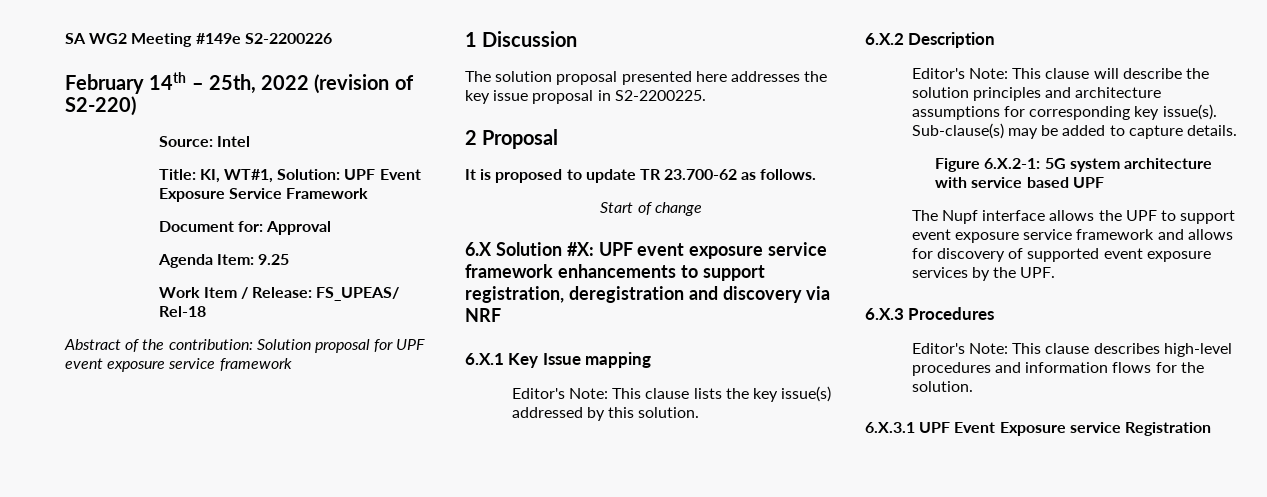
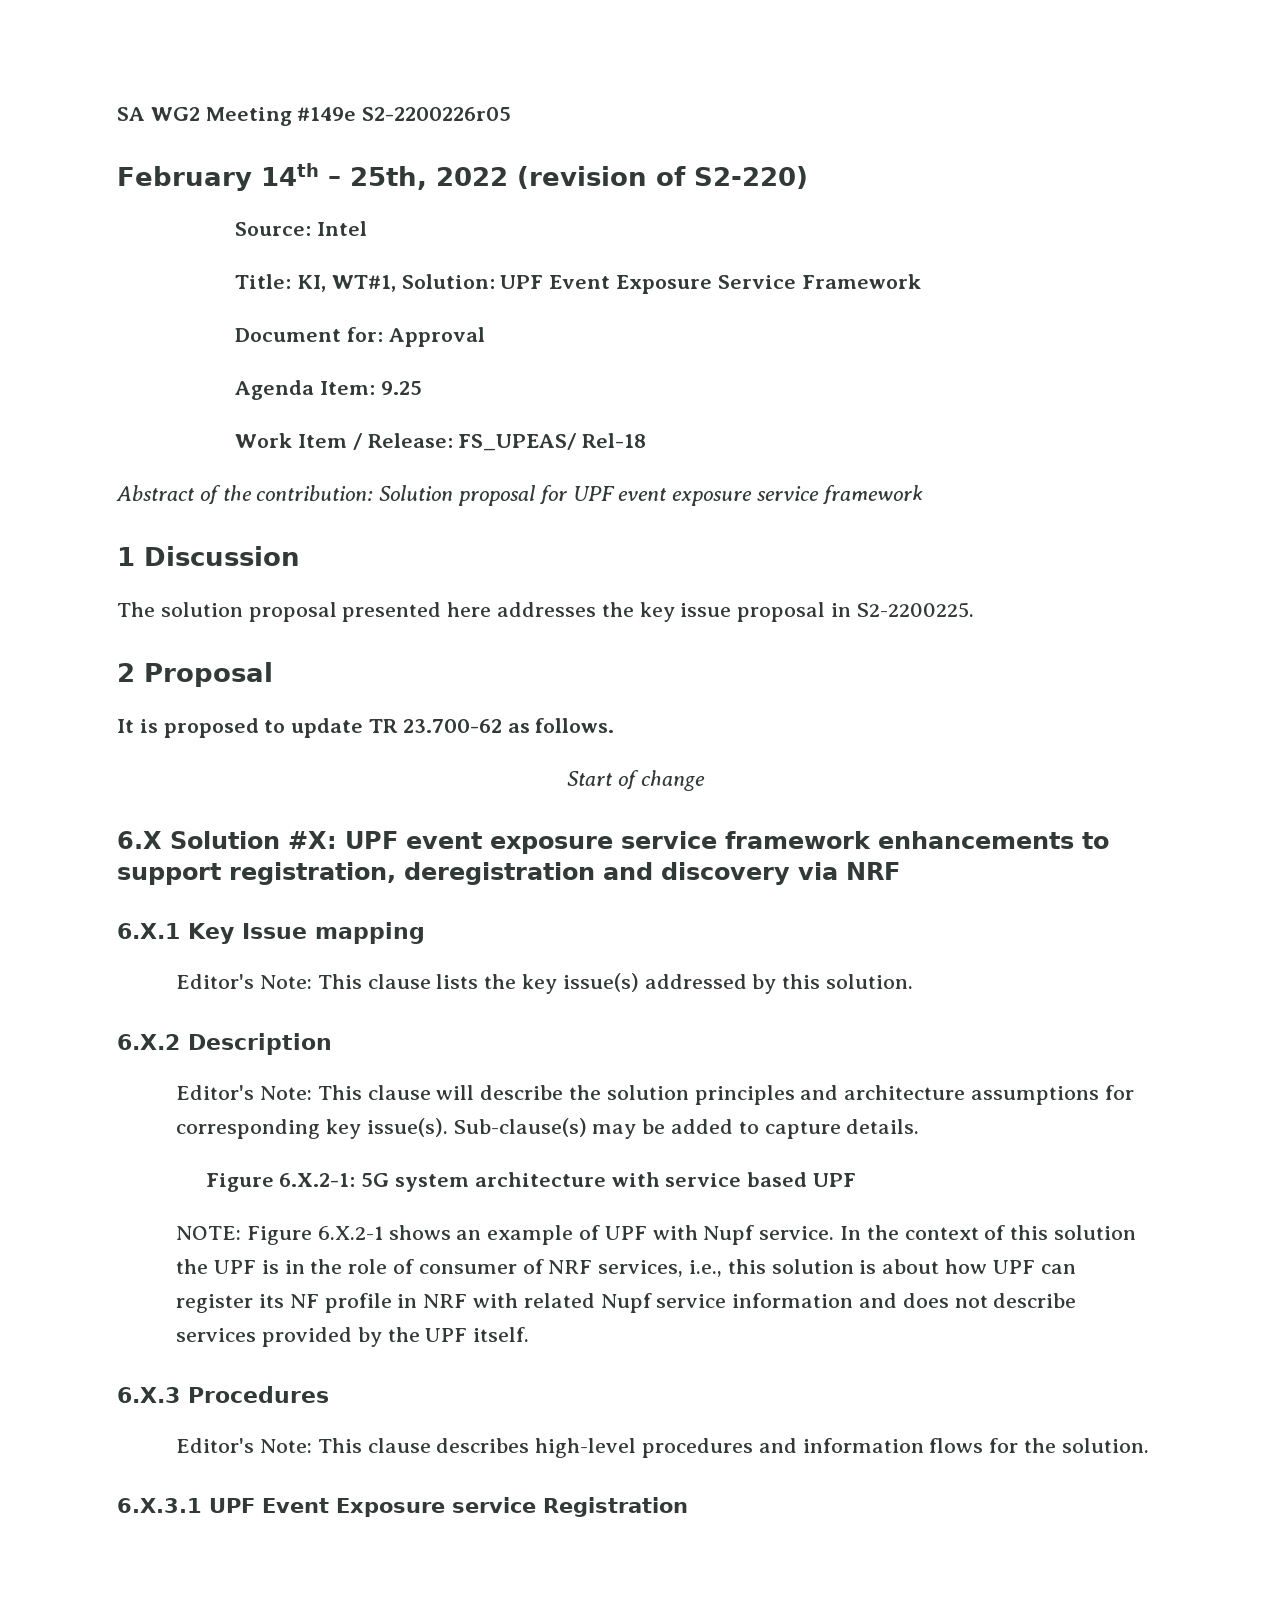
[244,33,332,44] S2-2200226 -> [362,107,512,121] S2-2200226r05
[911,210,1236,224] [911,229,1233,243] [911,248,1211,262] [911,267,1056,281] The Nupf interface allows the UPF to support event exposure service framework and allows for discovery of supported event exposure services by the UPF. -> [176,1225,1136,1245] [176,1259,1076,1277] [176,1293,1077,1313] [176,1327,530,1347] NOTE: Figure 6.X.2-1 shows an example of UPF with Nupf service. In the context of this solution the UPF is in the role of consumer of NRF services, i.e., this solution is about how UPF can register its NF profile in NRF with related Nupf service information and does not describe services provided by the UPF itself.

